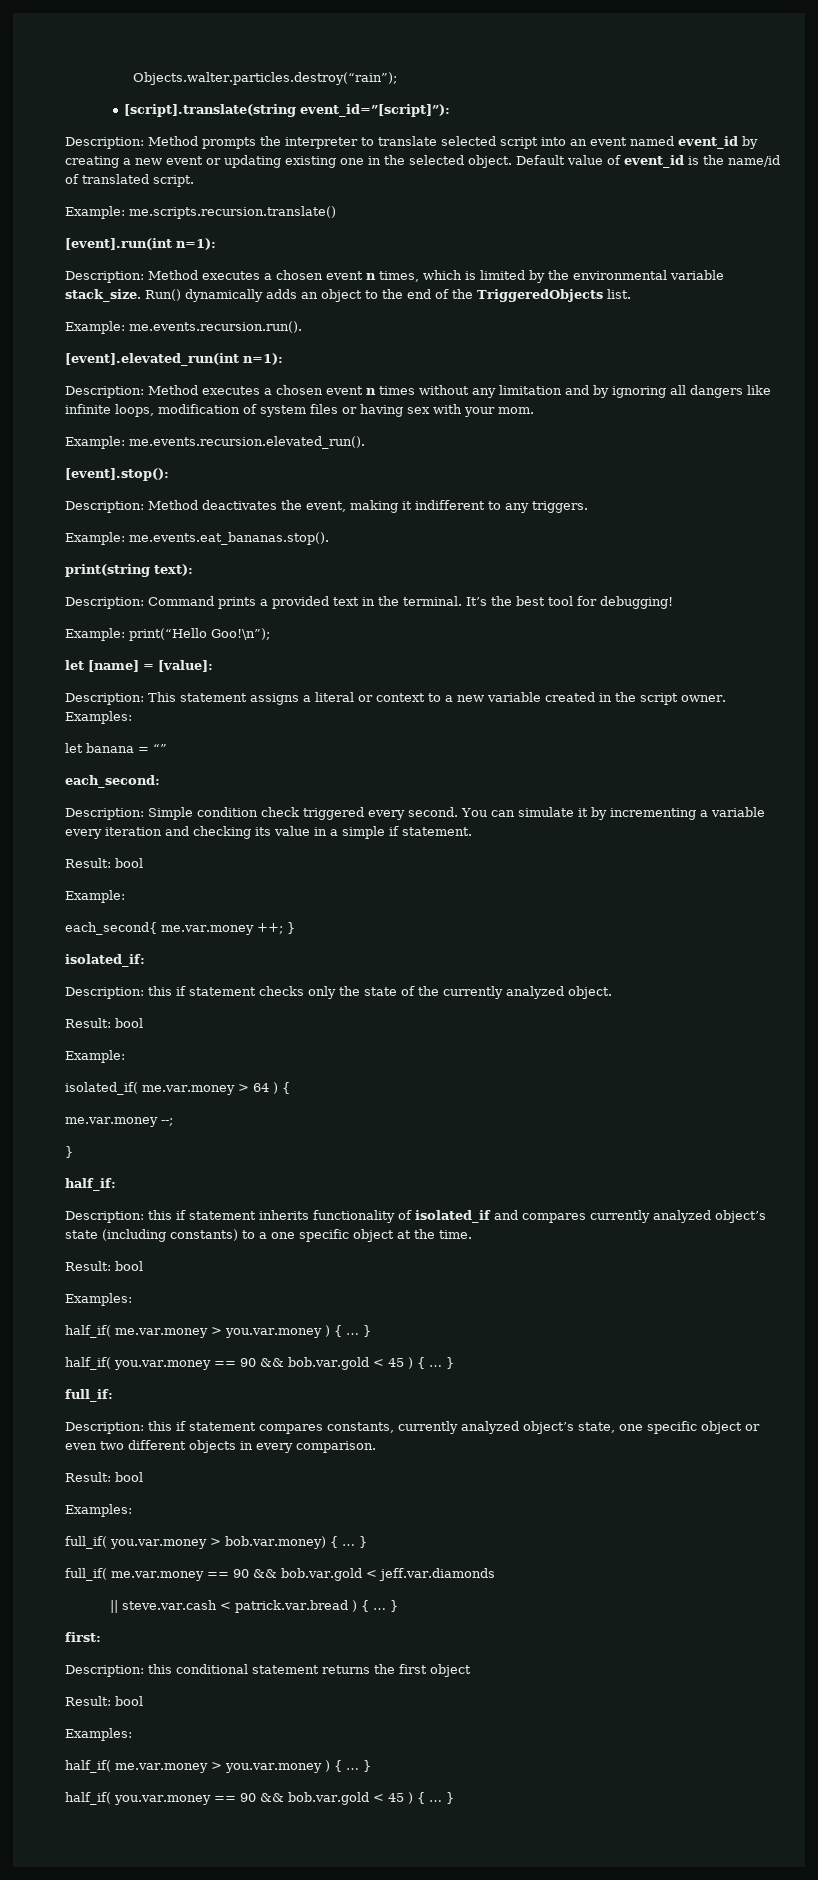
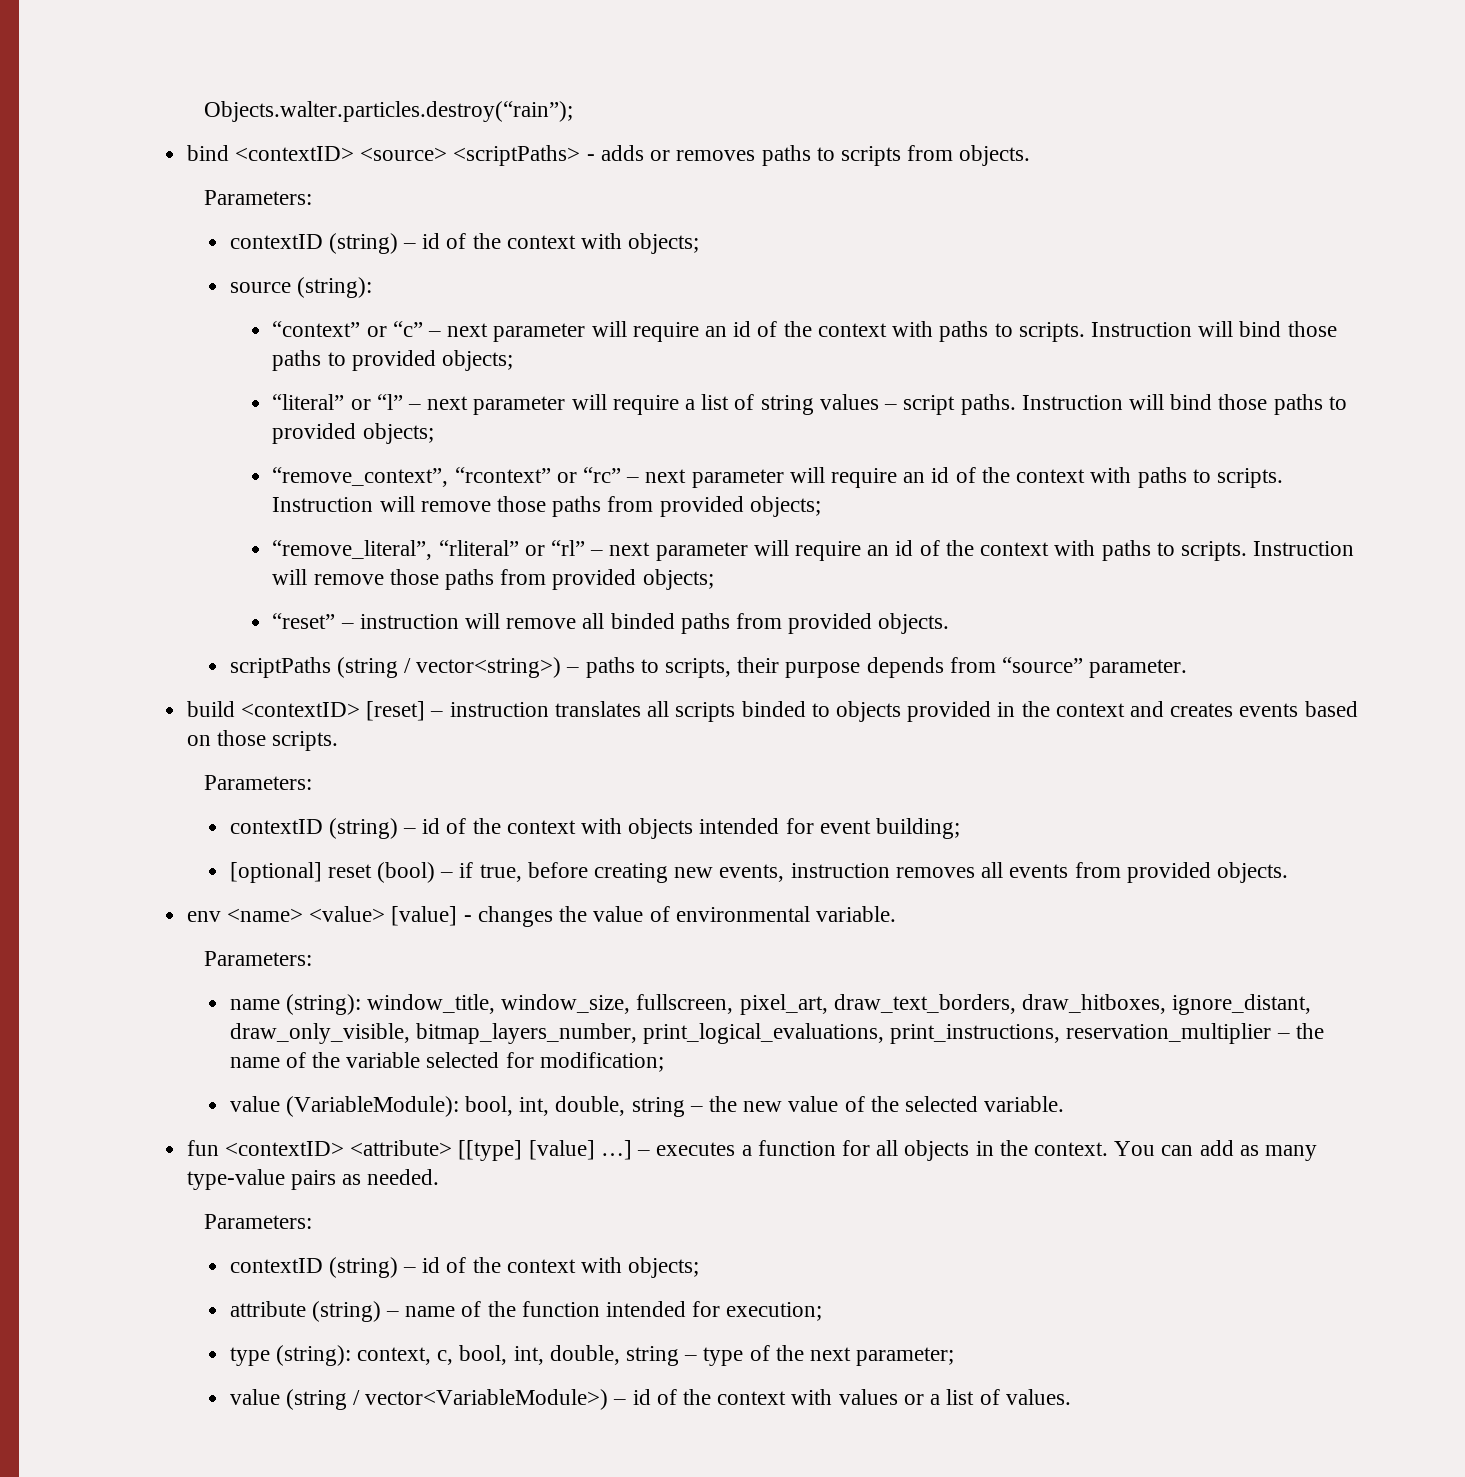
[124,104,451,117] [65,136,758,149] [65,155,780,168] [65,174,194,187] [65,206,336,219] [65,238,216,250] [65,270,724,283] [65,289,631,302] [65,321,302,334] [65,353,283,366] [65,385,771,398] [65,404,534,417] [65,436,365,449] [65,468,169,481] [65,500,588,513] [65,532,329,545] [65,564,193,577] [65,596,673,609] [65,628,270,641] [65,660,213,672] [65,692,726,705] [65,711,132,724] [65,743,167,753] [65,775,160,788] [65,807,765,820] [65,826,472,839] [65,858,143,868] [65,890,125,903] [65,922,295,935] [65,954,145,967] [65,986,612,999] [65,1018,143,1028] [65,1050,125,1063] [65,1082,290,1095] [65,1117,173,1127] [65,1146,73,1158] [65,1178,116,1191] [65,1210,766,1223] [65,1229,472,1242] [65,1261,143,1271] [65,1293,132,1306] [65,1325,371,1338] [65,1357,454,1370] [65,1389,113,1402] [65,1421,760,1434] [65,1440,376,1453] [65,1472,143,1482] [65,1504,132,1517] [65,1536,367,1549] [65,1568,495,1581] [110,1600,399,1613] [65,1632,101,1642] [65,1664,471,1677] [65,1696,143,1706] [65,1728,132,1741] [65,1760,371,1773] [65,1792,454,1805] [script].translate(string event_id=”[script]”): // Description: Method prompts the interpreter to translate selected script into an event named event_id by creating a new event or updating existing one in the selected object. Default value of event_id is the name/id of translated script. // Example: me.scripts.recursion.translate() // [event].run(int n=1): // Description: Method executes a chosen event n times, which is limited by the environmental variable stack_size. Run() dynamically adds an object to the end of the TriggeredObjects list. // Example: me.events.recursion.run(). // [event].elevated_run(int n=1): // Description: Method executes a chosen event n times without any limitation and by ignoring all dangers like infinite loops, modification of system files or having sex with your mom. // Example: me.events.recursion.elevated_run(). // [event].stop(): // Description: Method deactivates the event, making it indifferent to any triggers. // Example: me.events.eat_bananas.stop(). // print(string text): // Description: Command prints a provided text in the terminal. It’s the best tool for debugging! // Example: print(“Hello Goo!\n”); // let [name] = [value]: // Description: This statement assigns a literal or context to a new variable created in the script owner. Examples: // let banana = “” // each_second: // Description: Simple condition check triggered every second. You can simulate it by incrementing a variable every iteration and checking its value in a simple if statement. // Result: bool // Example: // each_second{ me.var.money ++; } // isolated_if: // Description: this if statement checks only the state of the currently analyzed object. // Result: bool // Example: // isolated_if( me.var.money > 64 ) { // me.var.money --; // } // half_if: // Description: this if statement inherits functionality of isolated_if and compares currently analyzed object’s state (including constants) to a one specific object at the time. // Result: bool // Examples: // half_if( me.var.money > you.var.money ) { … } // half_if( you.var.money == 90 && bob.var.gold < 45 ) { … } // full_if: // Description: this if statement compares constants, currently analyzed object’s state, one specific object or even two different objects in every comparison. // Result: bool // Examples: // full_if( you.var.money > bob.var.money) { … } // full_if( me.var.money == 90 && bob.var.gold < jeff.var.diamonds // || steve.var.cash < patrick.var.bread ) { … } // first: // Description: this conditional statement returns the first object // Result: bool // Examples: // half_if( me.var.money > you.var.money ) { … } // half_if( you.var.money == 90 && bob.var.gold < 45 ) { … } -> [186,145,1031,166] [204,190,313,205] [229,233,700,254] [229,277,372,298] [272,321,1337,342] [272,350,513,371] [272,394,1347,415] [272,423,434,444] [272,467,1283,488] [272,496,821,517] [272,540,1355,561] [272,569,714,590] [272,613,950,634] [229,657,1188,678] [186,701,1358,722] [186,730,339,751] [204,775,313,790] [229,818,961,839] [229,862,1288,883] [186,906,896,927] [204,951,313,966] [229,994,1312,1015] [229,1023,1324,1044] [229,1052,664,1072] [229,1096,1065,1117] [186,1140,1318,1161] [186,1169,440,1190] [204,1214,313,1229] [229,1257,700,1278] [229,1301,823,1322] [229,1345,955,1366] [229,1389,1071,1410] bind <contextID> <source> <scriptPaths> - adds or removes paths to scripts from objects. // Parameters: // contextID (string) – id of the context with objects; // source (string): // “context” or “c” – next parameter will require an id of the context with paths to scripts. Instruction will bind those paths to provided objects; // “literal” or “l” – next parameter will require a list of string values – script paths. Instruction will bind those paths to provided objects; // “remove_context”, “rcontext” or “rc” – next parameter will require an id of the context with paths to scripts. Instruction will remove those paths from provided objects; // “remove_literal”, “rliteral” or “rl” – next parameter will require an id of the context with paths to scripts. Instruction will remove those paths from provided objects; // “reset” – instruction will remove all binded paths from provided objects. // scriptPaths (string / vector<string>) – paths to scripts, their purpose depends from “source” parameter. // build <contextID> [reset] – instruction translates all scripts binded to objects provided in the context and creates events based on those scripts. // Parameters: // contextID (string) – id of the context with objects intended for event building; // [optional] reset (bool) – if true, before creating new events, instruction removes all events from provided objects. // env <name> <value> [value] - changes the value of environmental variable. // Parameters: // name (string): window_title, window_size, fullscreen, pixel_art, draw_text_borders, draw_hitboxes, ignore_distant, draw_only_visible, bitmap_layers_number, print_logical_evaluations, print_instructions, reservation_multiplier – the name of the variable selected for modification; // value (VariableModule): bool, int, double, string – the new value of the selected variable. // fun <contextID> <attribute> [[type] [value] …] – executes a function for all objects in the context. You can add as many type-value pairs as needed. // Parameters: // contextID (string) – id of the context with objects; // attribute (string) – name of the function intended for execution; // type (string): context, c, bool, int, double, string – type of the next parameter; // value (string / vector<VariableModule>) – id of the context with values or a list of values.

